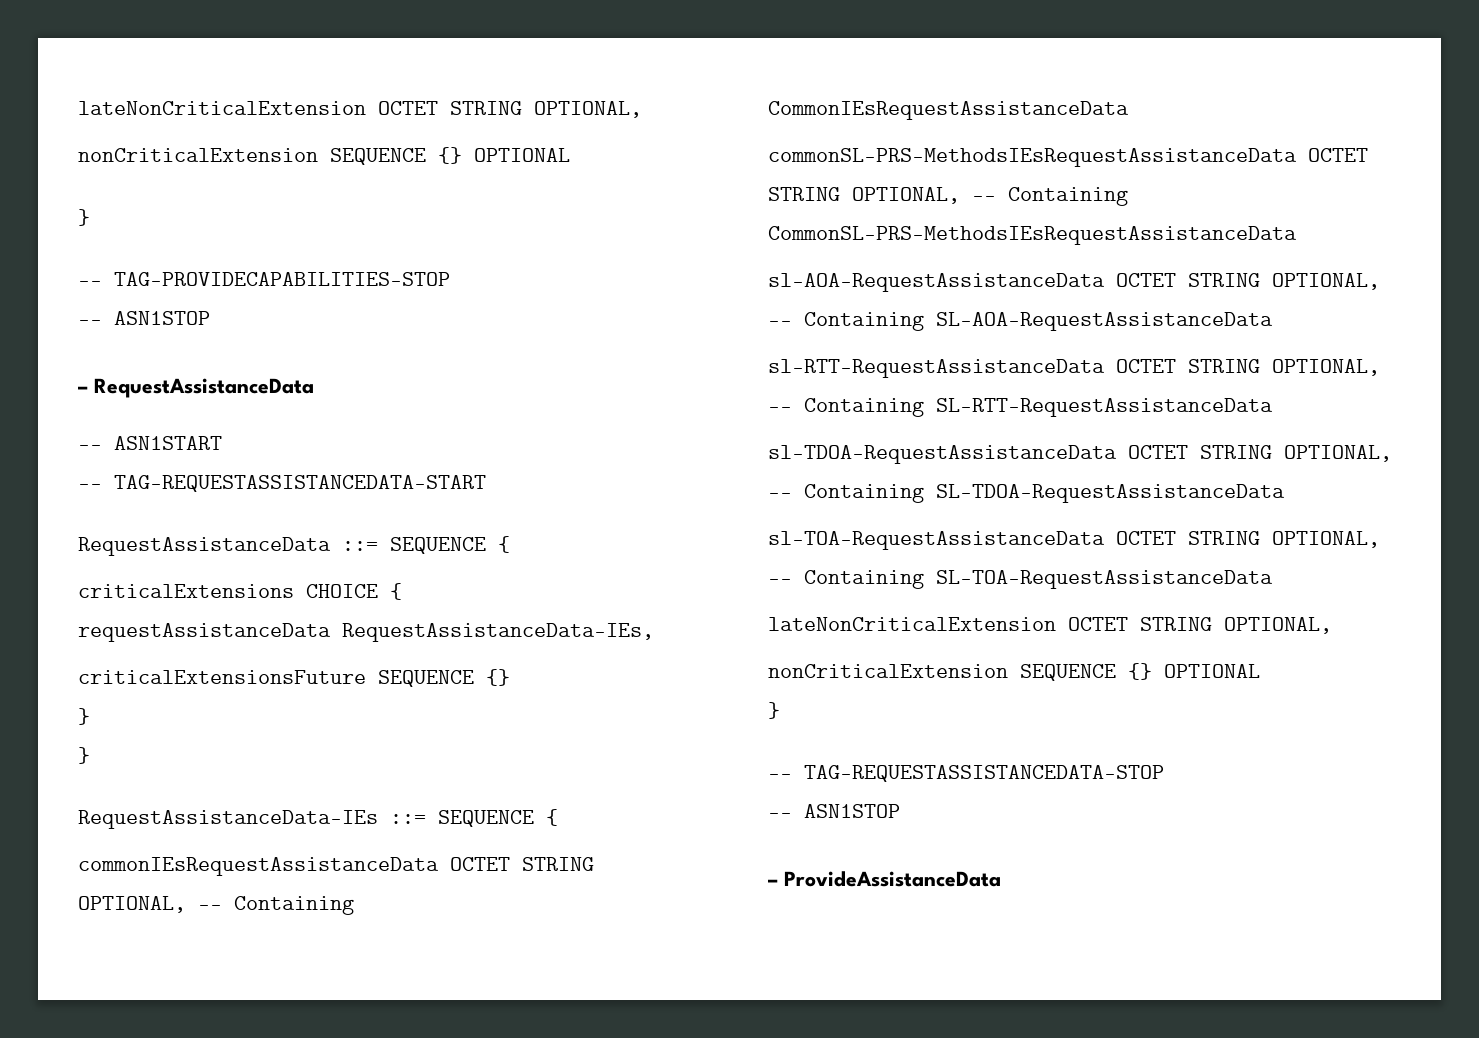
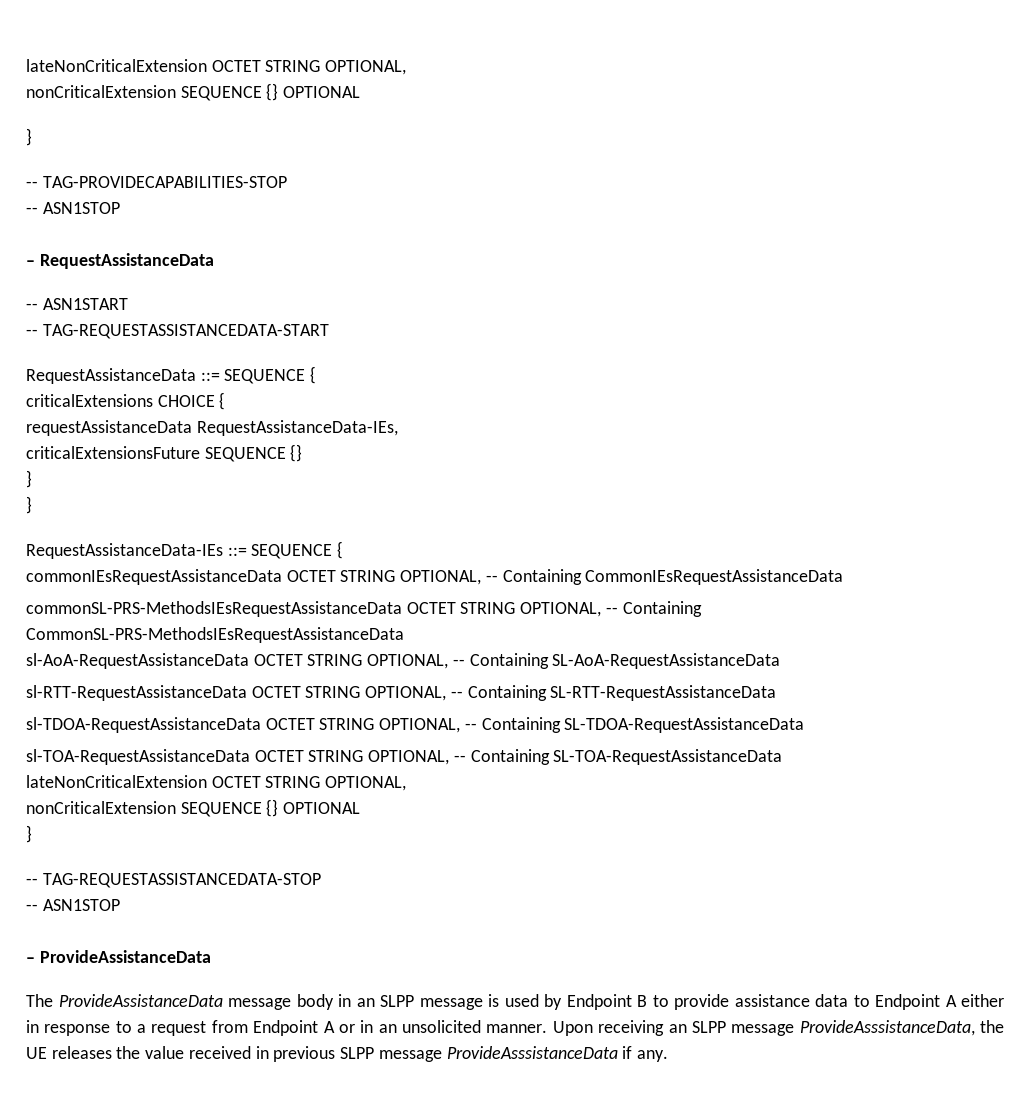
[768,273,1380,292] [768,312,1273,331] sl-AOA-RequestAssistanceData OCTET STRING OPTIONAL, -- Containing SL-AOA-RequestAssistanceData -> [26,653,781,669] sl-AoA-RequestAssistanceData OCTET STRING OPTIONAL, -- Containing SL-AoA-RequestAssistanceData
(1001, 879) none -> [26,994,1004,1010] [26,1020,1004,1036] [26,1046,668,1062] // The ProvideAssistanceData message body in an SLPP message is used by Endpoint B to provide assistance data to Endpoint A either in response to a request from Endpoint A or in an unsolicited manner. Upon receiving an SLPP message ProvideAsssistanceData, the UE releases the value received in previous SLPP message ProvideAsssistanceData if any.

